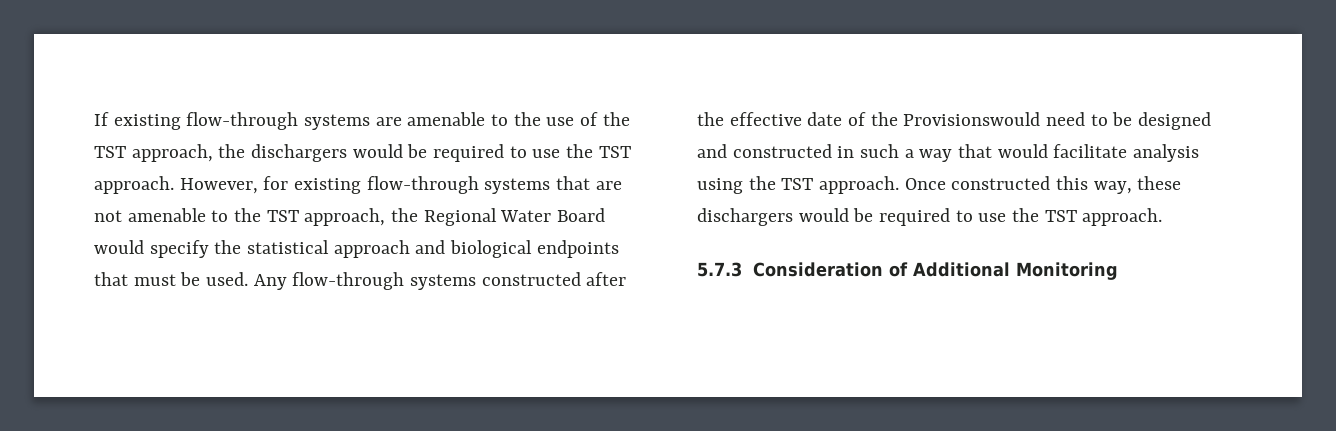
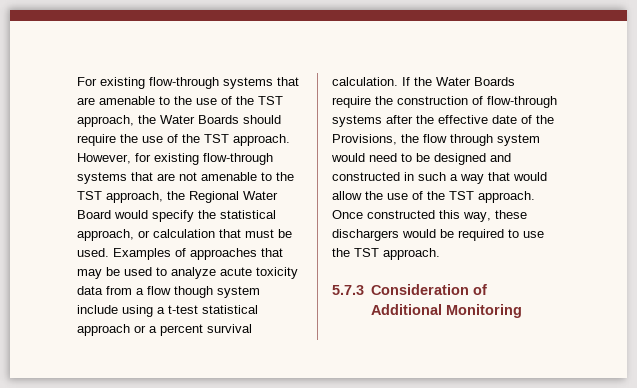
[94,112,371,130] If existing flow-through systems -> [77,77,299,89] For existing flow-through systems that
[251,144,561,162] dischargers would be required to use -> [160,115,281,124] [77,134,178,146] Water Boards should require the use of
[333,240,619,258] [94,272,581,290] approach and biological endpoints that must be used. Any flow-through systems constructed -> [77,229,292,241] [77,248,283,260] [77,267,298,279] [77,286,260,298] [77,305,258,317] [77,324,252,336] [332,77,515,86] [332,96,557,108] [332,115,382,127] approach, or calculation that must be used. Examples of approaches that may be used to analyze acute toxicity data from a flow though system include using a t-test statistical approach or a percent survival calculation. If the Water Boards require the construction of flow-through systems
[903,112,1041,126] Provisionswould -> [332,134,540,146] [331,153,365,162] Provisions, the flow through system would
[1053,144,1200,162] [697,178,743,194] facilitate analysis using -> [332,191,423,200] allow the use of

